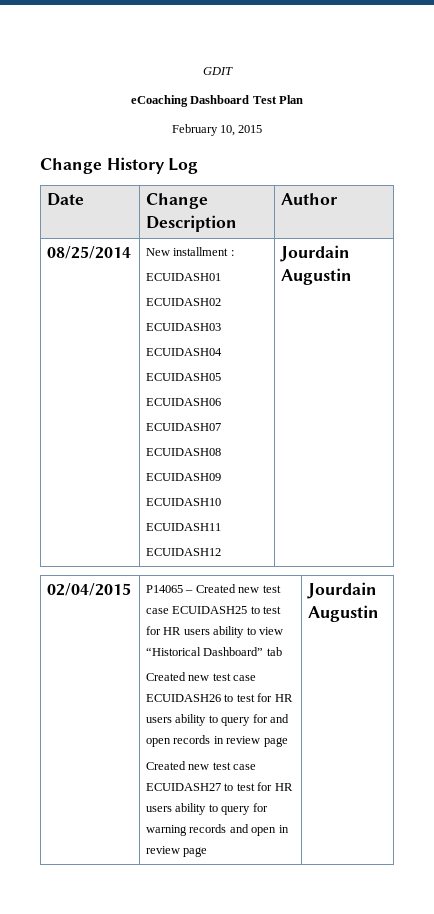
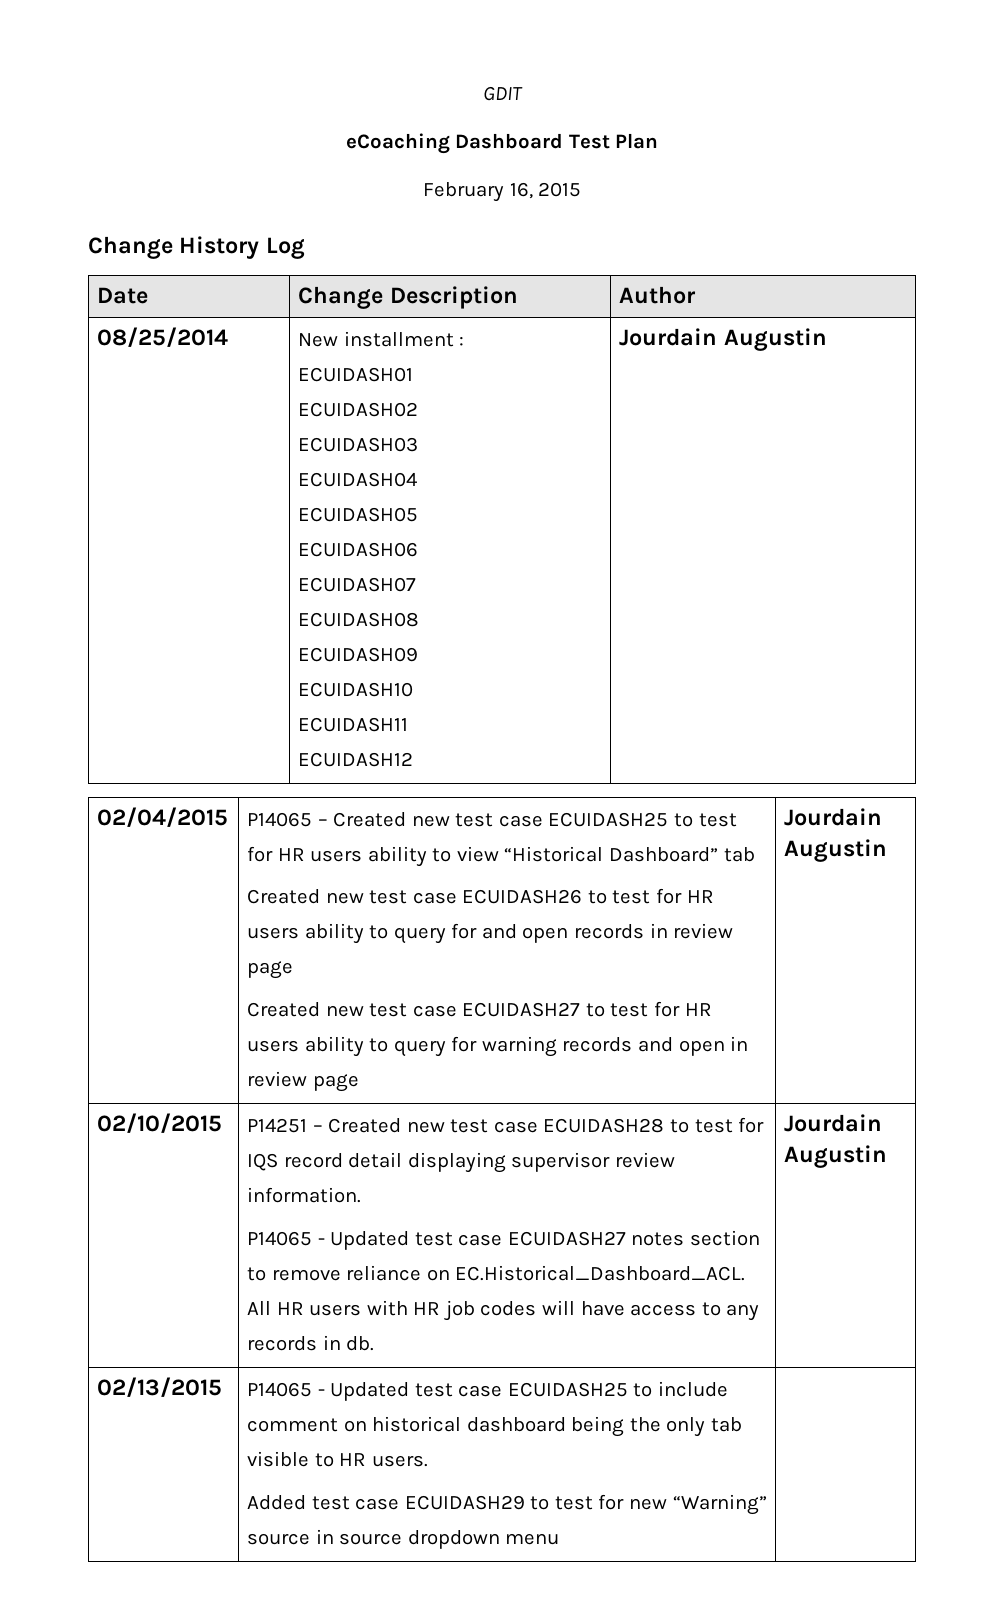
[220,125,235,136] 10, -> [509,182,533,199] 16,
(380, 613) none -> [97,1113,223,1133] [247,1117,765,1133] [247,1152,675,1173] [247,1187,362,1203] [247,1230,760,1250] [247,1265,746,1281] [247,1300,760,1321] [247,1335,375,1351] [784,1114,883,1132] [784,1145,888,1168] [97,1377,223,1397] [247,1381,728,1401] [247,1416,742,1437] [247,1451,428,1467] [247,1494,767,1515] [247,1529,560,1549] // 02/10/2015 | P14251 – Created new test case ECUIDASH28 to test for IQS record detail displaying supervisor review information. // P14065 - Updated test case ECUIDASH27 notes section to remove reliance on EC.Historical_Dashboard_ACL. All HR users with HR job codes will have access to any records in db. | Jourdain Augustin // 02/13/2015 | P14065 - Updated test case ECUIDASH25 to include comment on historical dashboard being the only tab visible to HR users. // Added test case ECUIDASH29 to test for new “Warning” source in source dropdown menu |

